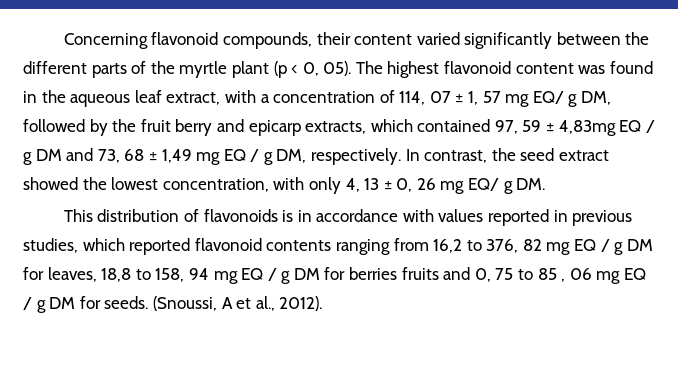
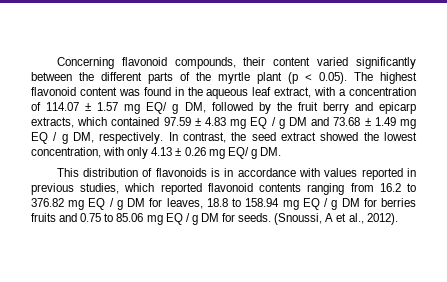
[302,61,352,76] 0, 05). -> [319,72,347,84] 0.05).
[399,91,501,105] 114, 07 ± 1, 57 -> [46,102,119,111] 114.07 ± 1.57
[494,120,616,136] 97, 59 ± 4,83mg -> [163,117,247,129] 97.59 ± 4.83 mg
[97,149,192,163] 73, 68 ± 1,49 -> [333,117,396,126] 73.68 ± 1.49
[345,178,436,192] 4, 13 ± 0, 26 -> [151,147,206,156] 4.13 ± 0.26
[433,239,542,253] 16,2 to 376, 82 -> [379,183,416,192] [31,198,64,207] 16.2 to 376.82
[101,268,209,282] 18,8 to 158, 94 -> [206,198,280,207] 18.8 to 158.94
[474,268,592,282] 0, 75 to 85 , 06 -> [80,213,144,222] 0.75 to 85.06

